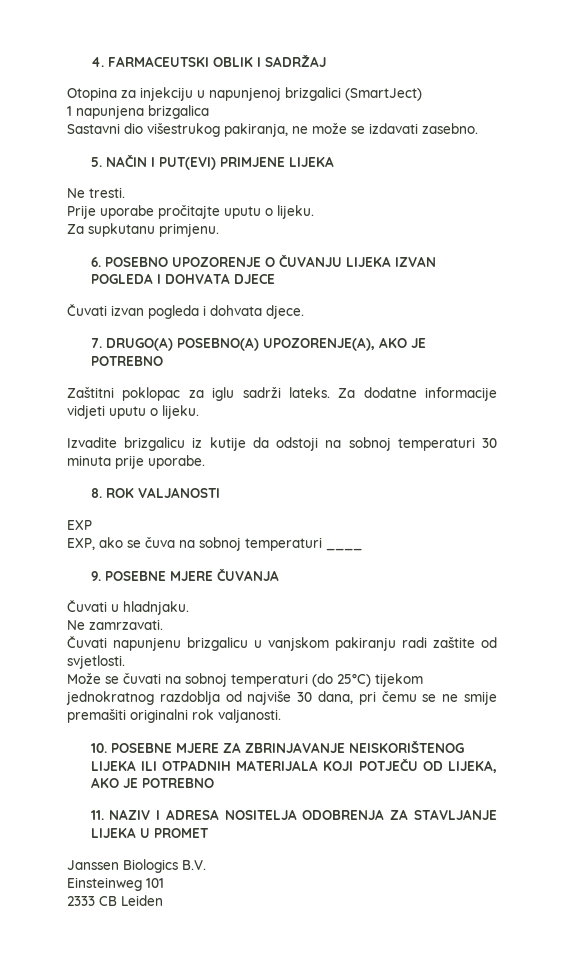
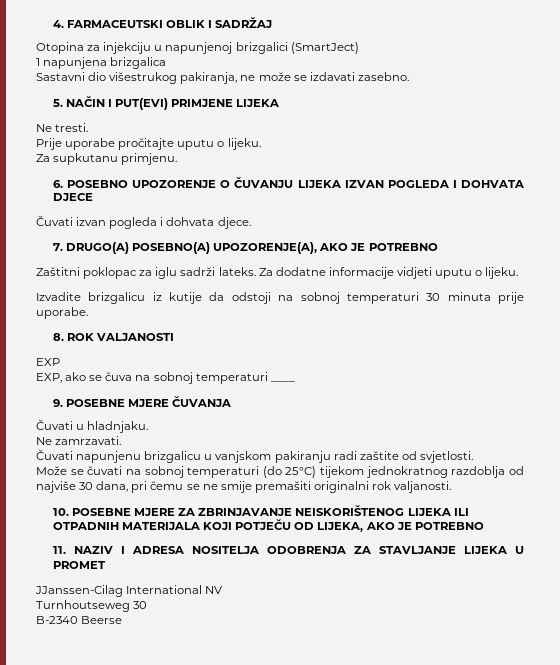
[67,859,206,873] [67,877,164,891] [67,895,163,906] Janssen Biologics B.V. // Einsteinweg 101 // 2333 CB Leiden -> [35,585,223,597] [36,600,148,612] [36,616,123,624] JJanssen-Cilag International NV // Turnhoutseweg 30 // B-2340 Beerse

